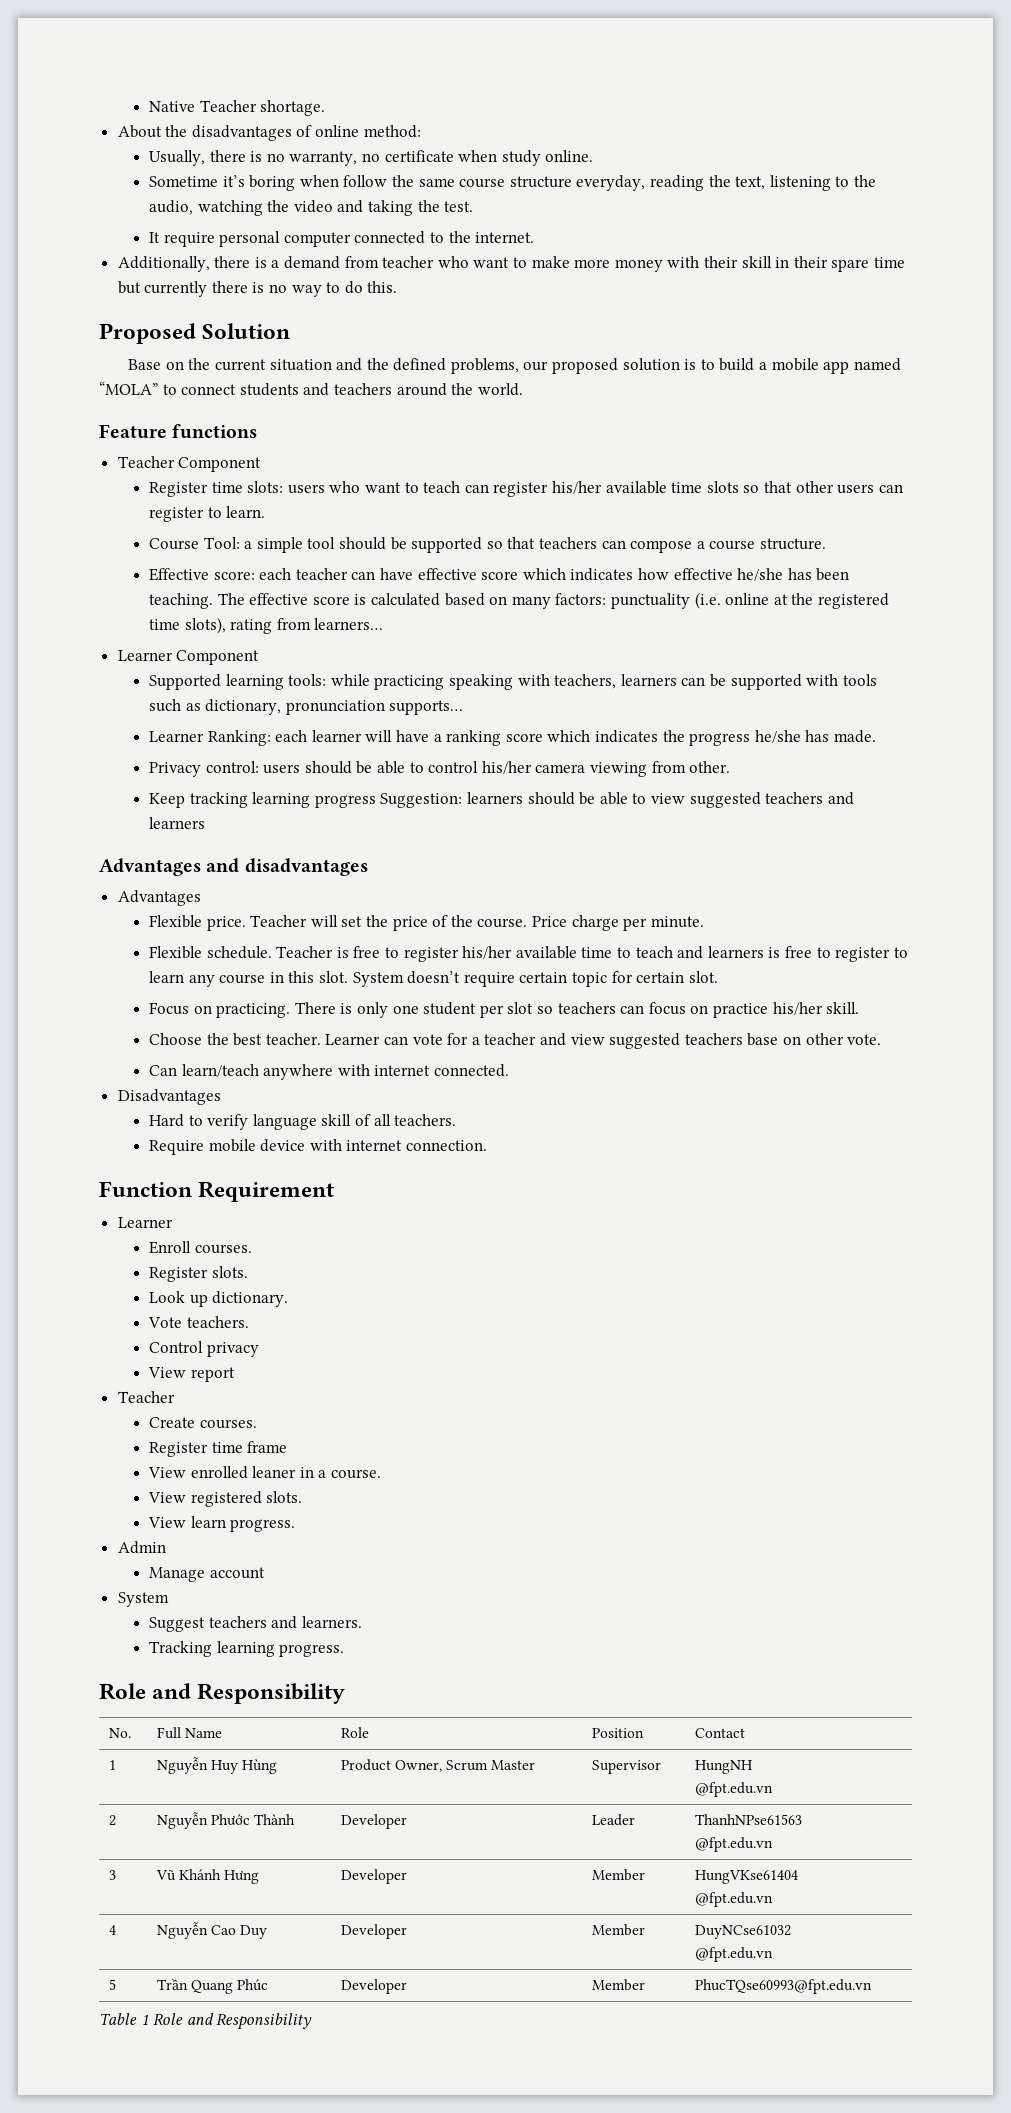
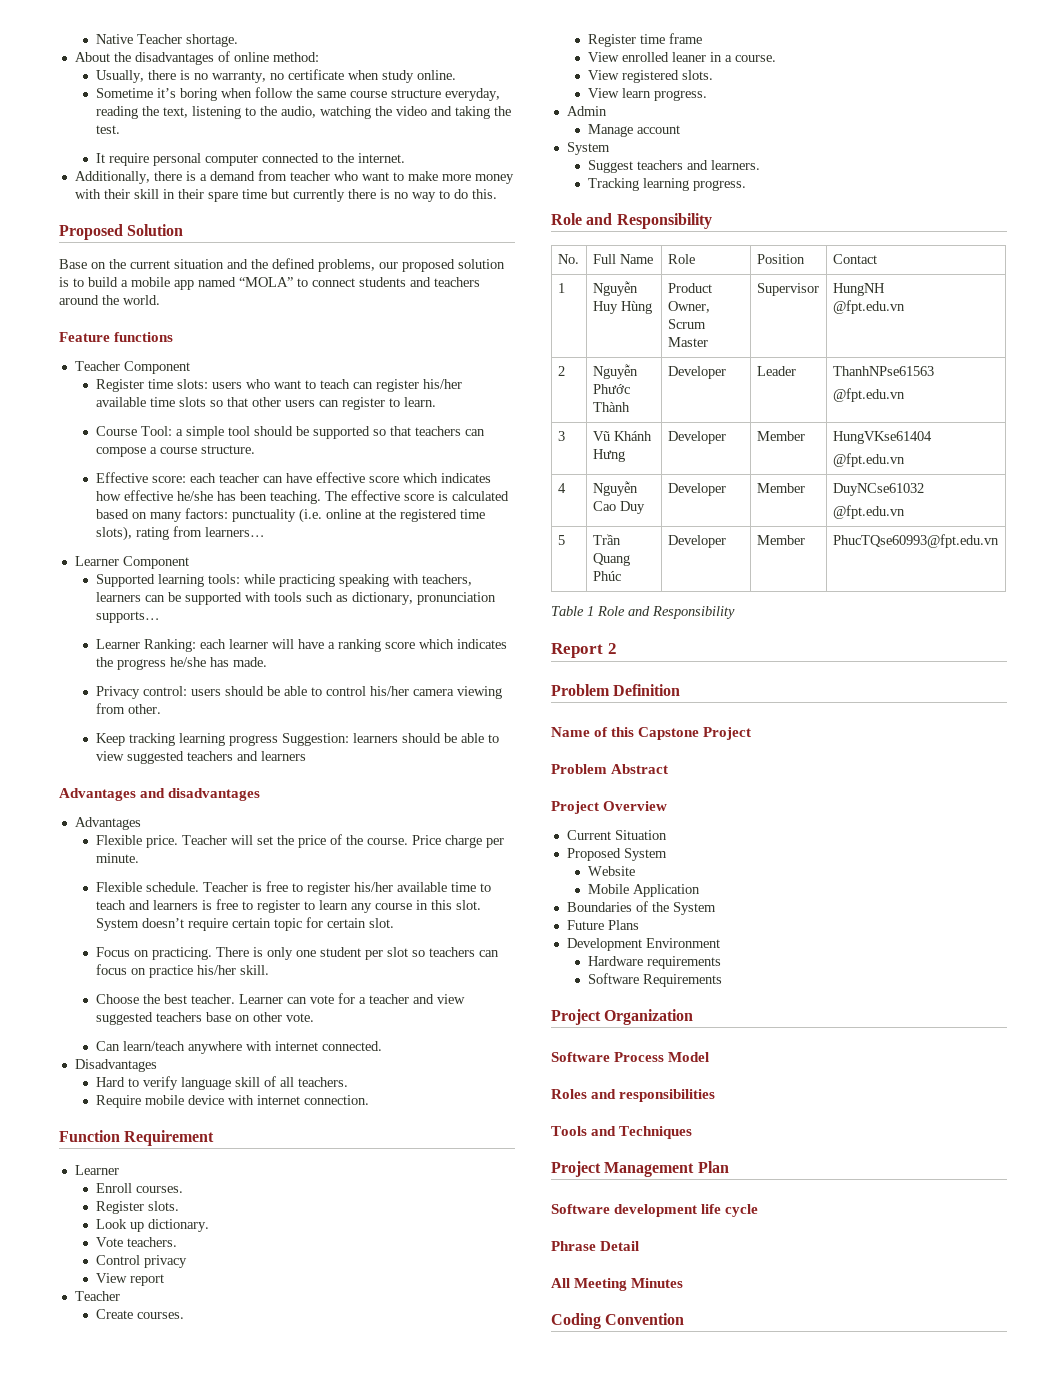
(313, 2021) none -> [551,643,617,658] [551,684,681,696] [551,727,752,740] [551,764,669,774] [551,801,668,814] [566,830,667,840] [566,848,667,861] [587,866,635,876] [587,884,700,897] [566,901,716,915] [566,920,639,930] [566,938,720,951] [587,956,721,969] [587,973,722,987] [551,1009,694,1025] [551,1052,710,1062] [551,1089,716,1102] [551,1126,693,1139] [551,1161,729,1177] [551,1204,759,1217] [551,1241,640,1251] [551,1278,684,1291] [551,1313,685,1329] // Report 2 // Problem Definition // Name of this Capstone Project // Problem Abstract // Project Overview // Current Situation // Proposed System // Website // Mobile Application // Boundaries of the System // Future Plans // Development Environment // Hardware requirements // Software Requirements // Project Organization // Software Process Model // Roles and responsibilities // Tools and Techniques // Project Management Plan // Software development life cycle // Phrase Detail // All Meeting Minutes // Coding Convention

